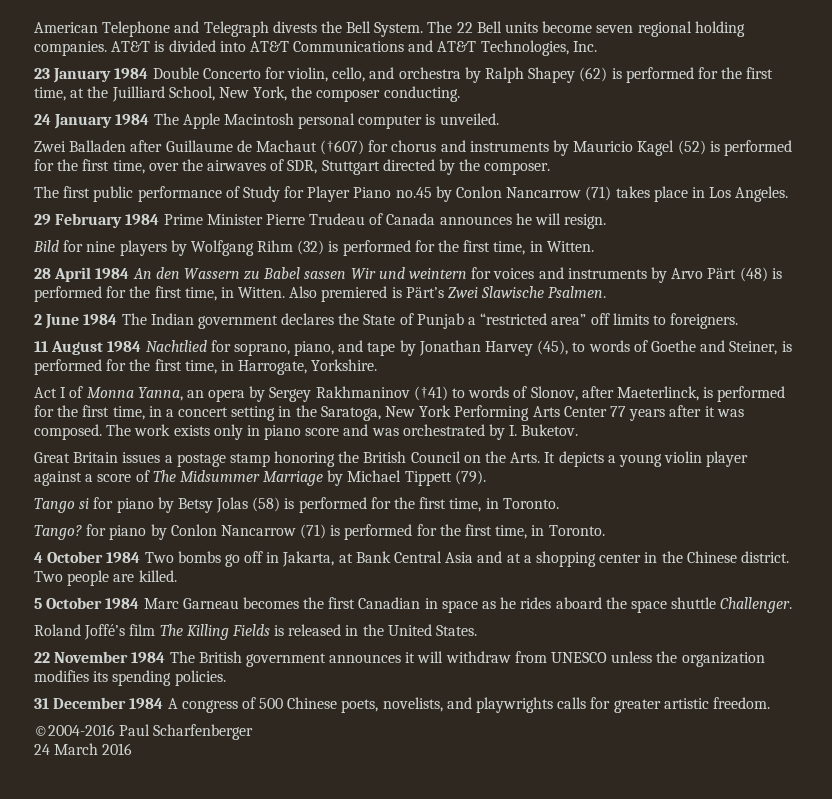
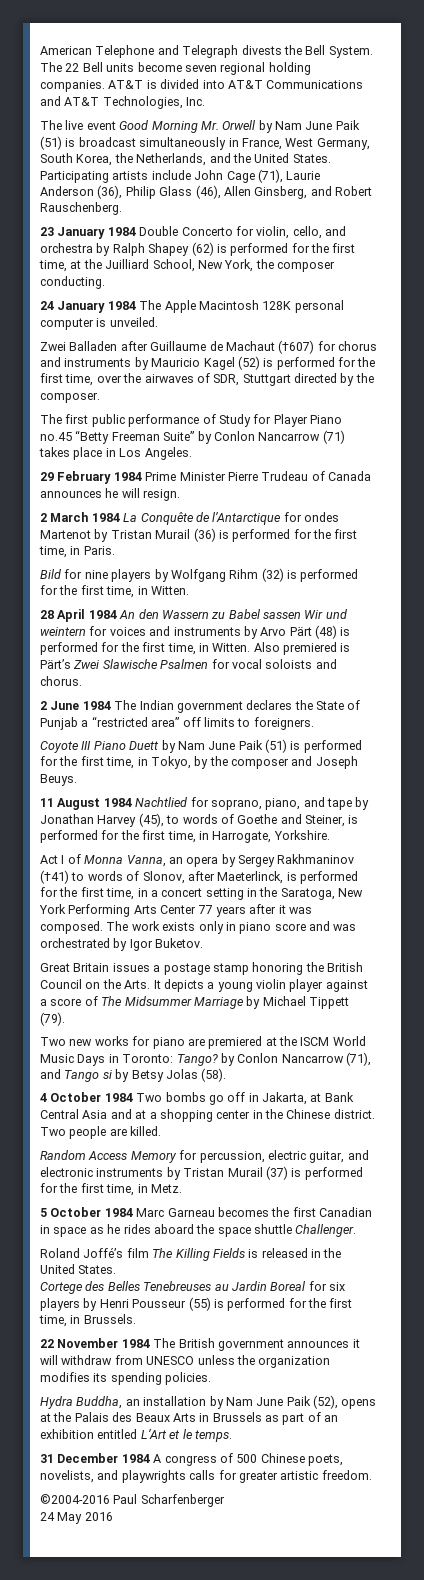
(597, 46) none -> [40,120,360,133] [40,136,370,150] [40,153,331,166] [40,169,321,183] [40,185,372,199] [40,202,122,215] // The live event Good Morning Mr. Orwell by Nam June Paik (51) is broadcast simultaneously in France, West Germany, South Korea, the Netherlands, and the United States. Participating artists include John Cage (71), Laurie Anderson (36), Philip Glass (46), Allen Ginsberg, and Robert Rauschenberg.
(294, 119) none -> [262,301,292,310] 128K
(432, 192) none -> [75,430,195,444] “Betty Freeman Suite”
(607, 221) none -> [40,512,339,525] [40,528,358,542] [39,546,115,558] // 2 March 1984 La Conquête de l’Antarctique for ondes Martenot by Tristan Murail (36) is performed for the first time, in Paris.
[548,286,607,298] Psalmen. -> [160,659,337,669] [40,676,82,686] Psalmen for vocal soloists and chorus.
(739, 321) none -> [40,739,362,753] [40,756,358,769] [40,774,77,786] // Coyote III Piano Duett by Nam June Paik (51) is performed for the first time, in Tokyo, by the composer and Joseph Beuys.
[137,387,183,401] Yanna, -> [126,855,166,867] Vanna,
[509,425,518,436] I. -> [129,939,153,951] Igor
[34,497,559,513] [34,524,605,540] Tango si for piano by Betsy Jolas (58) is performed for the first time, in Toronto. // Tango? for piano by Conlon Nancarrow (71) is performed for the first time, in Toronto. -> [40,1036,366,1049] [40,1052,371,1066] [40,1068,227,1082] Two new works for piano are premiered at the ISCM World Music Days in Toronto: Tango? by Conlon Nancarrow (71), and Tango si by Betsy Jolas (58).
(177, 576) none -> [40,1150,369,1163] [40,1166,363,1180] [40,1183,182,1196] // Random Access Memory for percussion, electric guitar, and electronic instruments by Tristan Murail (37) is performed for the first time, in Metz.
(478, 630) none -> [40,1281,345,1294] [40,1297,353,1311] [39,1314,136,1327] // Cortege des Belles Tenebreuses au Jardin Boreal for six players by Henri Pousseur (55) is performed for the first time, in Brussels.
(226, 678) none -> [40,1395,377,1409] [40,1412,339,1425] [40,1429,232,1442] // Hydra Buddha, an installation by Nam June Paik (52), opens at the Palais des Beaux Arts in Brussels as part of an exhibition entitled L’Art et le temps.
[54,743,99,755] March -> [57,1512,83,1524] May

